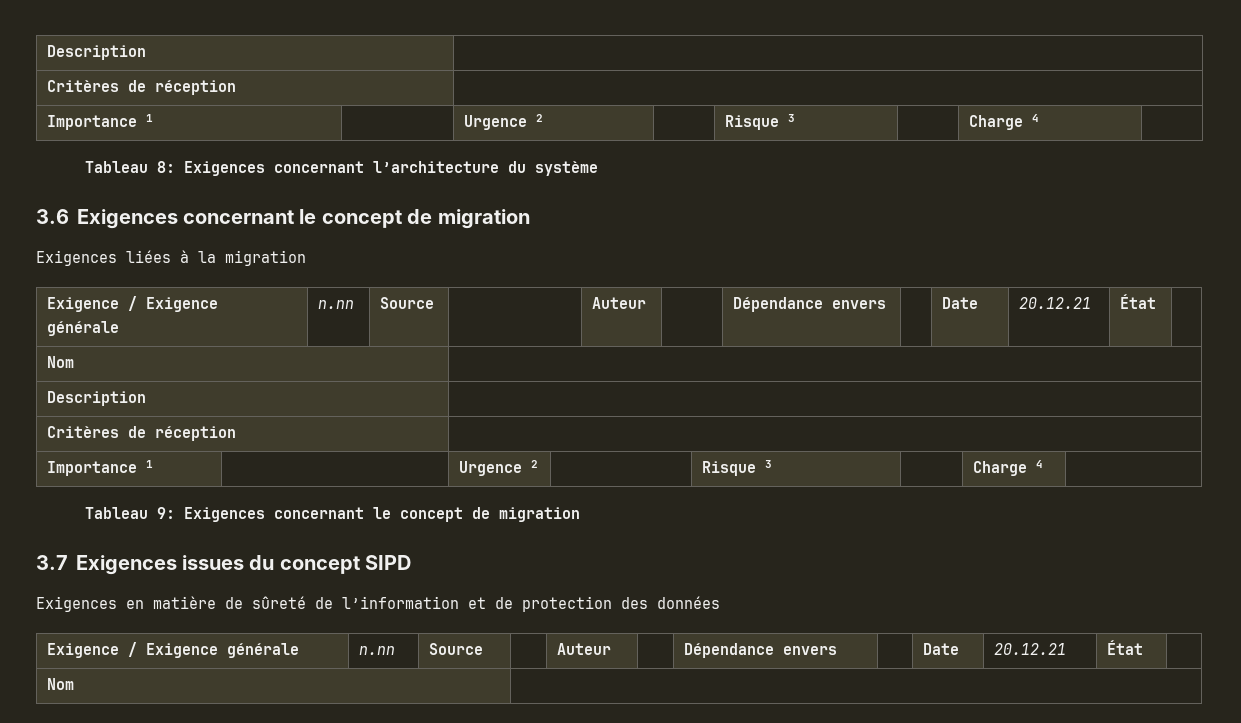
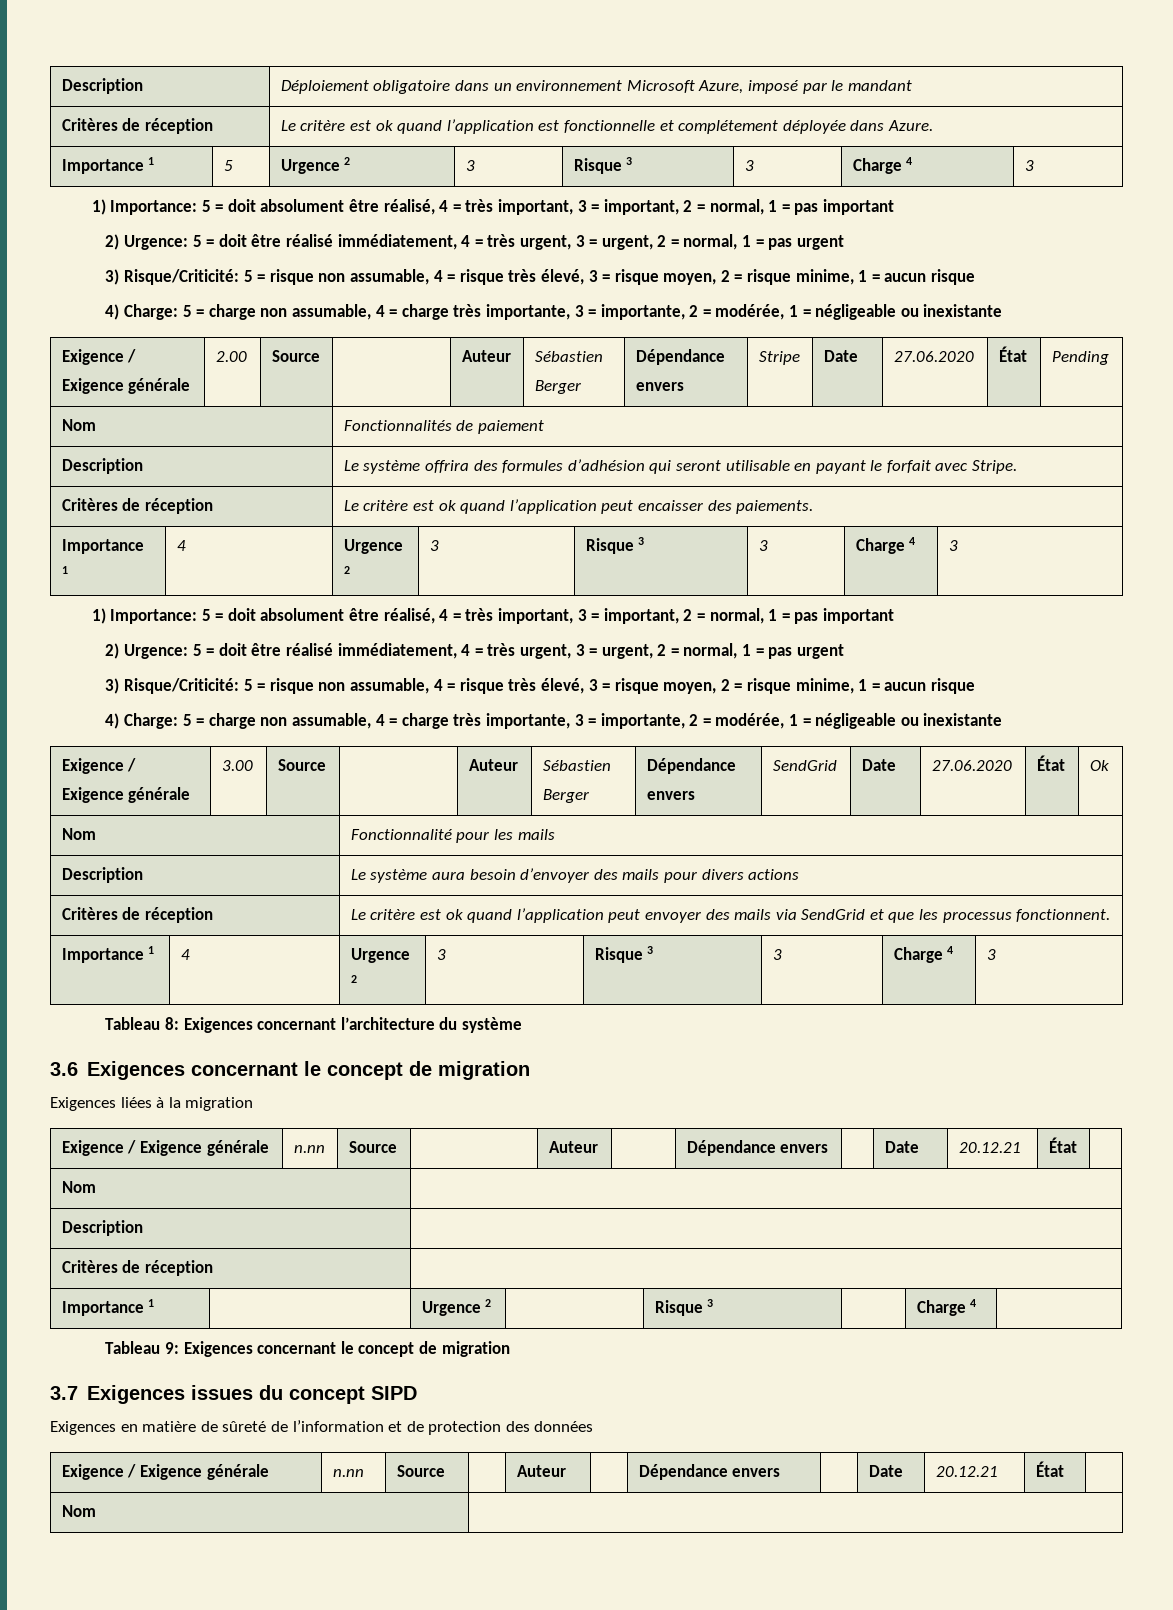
[47,45,147,60] [47,80,237,95] [47,114,154,130] [464,114,544,130] [725,114,796,130] [969,114,1040,130] Description | // Critères de réception | // Importance 1 | | Urgence 2 | | Risque 3 | | Charge 4 | -> [61,78,143,94] [280,80,912,94] [61,118,213,134] [280,119,933,134] [61,157,155,174] [223,160,233,171] [280,157,351,174] [465,160,475,171] [573,157,633,174] [744,160,754,171] [852,157,913,174] [1024,160,1034,171] [91,199,894,215] [105,234,844,250] [105,269,976,285] [105,304,1003,320] [61,349,137,365] [61,378,191,394] [215,351,247,362] [271,350,320,362] [461,350,511,362] [534,351,603,362] [534,380,581,394] [635,349,725,365] [635,382,684,391] [758,351,800,365] [823,350,858,362] [893,351,974,362] [998,346,1027,362] [1051,351,1109,365] [61,419,96,431] [343,420,544,434] [61,458,143,474] [343,459,1018,474] [61,498,213,514] [343,499,814,514] [61,539,144,554] [61,566,68,574] [176,540,186,551] [343,539,403,554] [343,566,350,574] [429,540,439,551] [585,537,645,554] [758,540,768,551] [855,537,916,554] [948,540,958,551] [91,608,894,624] [105,643,844,659] [105,678,976,694] [105,713,1003,729] [61,758,137,774] [61,787,191,803] [221,760,253,771] [277,759,326,771] [468,759,518,771] [542,760,611,771] [542,789,589,803] [646,758,736,774] [646,791,695,800] [772,760,837,771] [861,759,896,771] [931,760,1012,771] [1036,755,1065,771] [1089,760,1109,771] [61,828,96,840] [350,829,555,843] [61,867,143,883] [350,868,800,883] [61,907,213,923] [350,908,1111,923] [61,946,155,963] [180,949,190,960] [350,948,410,963] [350,975,357,983] [436,949,446,960] [594,946,654,963] [772,949,782,960] [893,946,954,963] [986,949,996,960] Description | Déploiement obligatoire dans un environnement Microsoft Azure, imposé par le mandant // Critères de réception | Le critère est ok quand l’application est fonctionnelle et complétement déployée dans Azure. // Importance 1 | 5 | Urgence 2 | 3 | Risque 3 | 3 | Charge 4 | 3 // 1) Importance: 5 = doit absolument être réalisé, 4 = très important, 3 = important, 2 = normal, 1 = pas important // 2) Urgence: 5 = doit être réalisé immédiatement, 4 = très urgent, 3 = urgent, 2 = normal, 1 = pas urgent // 3) Risque/Criticité: 5 = risque non assumable, 4 = risque très élevé, 3 = risque moyen, 2 = risque minime, 1 = aucun risque // 4) Charge: 5 = charge non assumable, 4 = charge très importante, 3 = importante, 2 = modérée, 1 = négligeable ou inexistante // Exigence / Exigence générale | 2.00 | Source | | Auteur | Sébastien Berger | Dépendance envers | Stripe | Date | 27.06.2020 | État | Pending // Nom | Fonctionnalités de paiement // Description | Le système offrira des formules d’adhésion qui seront utilisable en payant le forfait avec Stripe. // Critères de réception | Le critère est ok quand l’application peut encaisser des paiements. // Importance 1 | 4 | Urgence 2 | 3 | Risque 3 | 3 | Charge 4 | 3 // 1) Importance: 5 = doit absolument être réalisé, 4 = très important, 3 = important, 2 = normal, 1 = pas important // 2) Urgence: 5 = doit être réalisé immédiatement, 4 = très urgent, 3 = urgent, 2 = normal, 1 = pas urgent // 3) Risque/Criticité: 5 = risque non assumable, 4 = risque très élevé, 3 = risque moyen, 2 = risque minime, 1 = aucun risque // 4) Charge: 5 = charge non assumable, 4 = charge très importante, 3 = importante, 2 = modérée, 1 = négligeable ou inexistante // Exigence / Exigence générale | 3.00 | Source | | Auteur | Sébastien Berger | Dépendance envers | SendGrid | Date | 27.06.2020 | État | Ok // Nom | Fonctionnalité pour les mails // Description | Le système aura besoin d’envoyer des mails pour divers actions // Critères de réception | Le critère est ok quand l’application peut envoyer des mails via SendGrid et que les processus fonctionnent. // Importance 1 | 4 | Urgence 2 | 3 | Risque 3 | 3 | Charge 4 | 3

